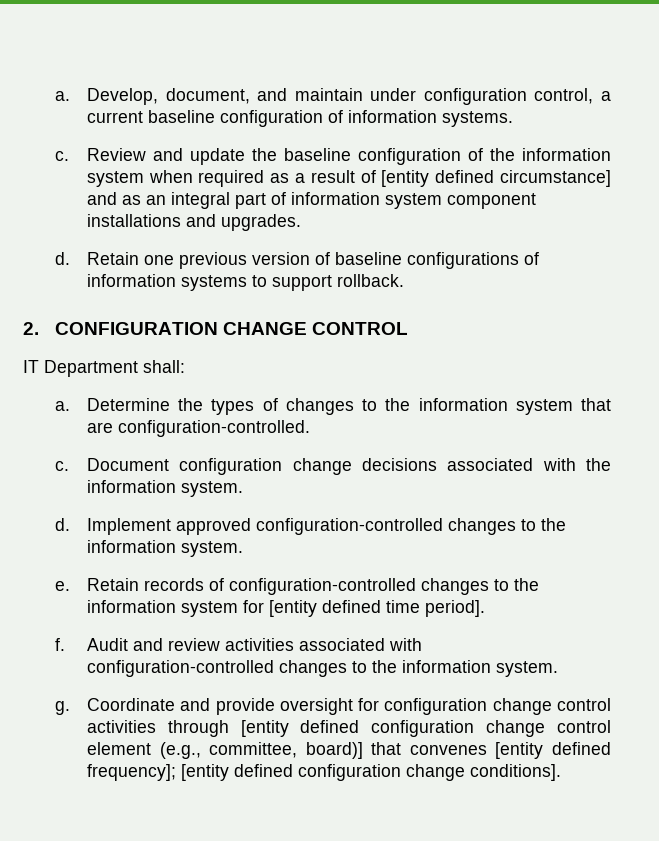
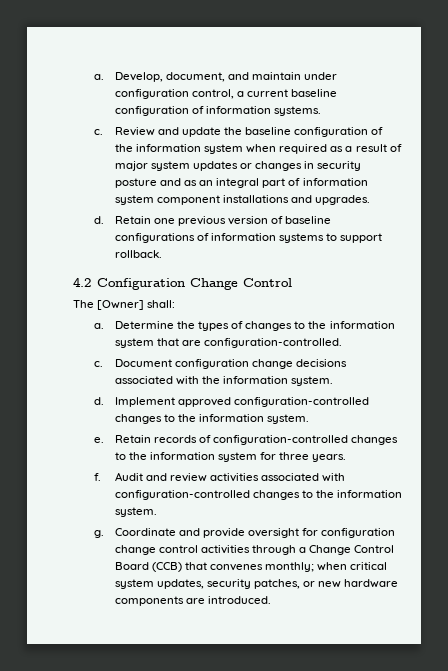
[381,170,611,187] [entity defined circumstance] -> [114,161,362,171] [114,178,157,188] major system updates or changes in security posture
[23,322,409,335] [23,360,138,377] 2. CONFIGURATION CHANGE CONTROL // IT Department -> [73,277,292,290] [73,300,145,310] 4.2 Configuration Change Control // The [Owner]
[268,600,485,617] [entity defined time period]. -> [279,452,347,462] three years.
[240,720,611,737] [86,742,611,759] [86,764,561,781] [entity defined configuration change control element (e.g., committee, board)] that convenes [entity defined frequency]; [entity defined configuration change conditions]. -> [299,545,395,555] [114,562,388,572] [114,579,399,589] [114,596,271,606] a Change Control Board (CCB) that convenes monthly; when critical system updates, security patches, or new hardware components are introduced.

